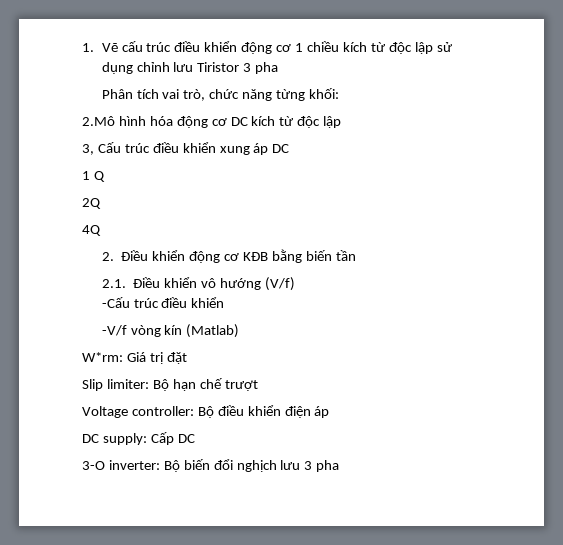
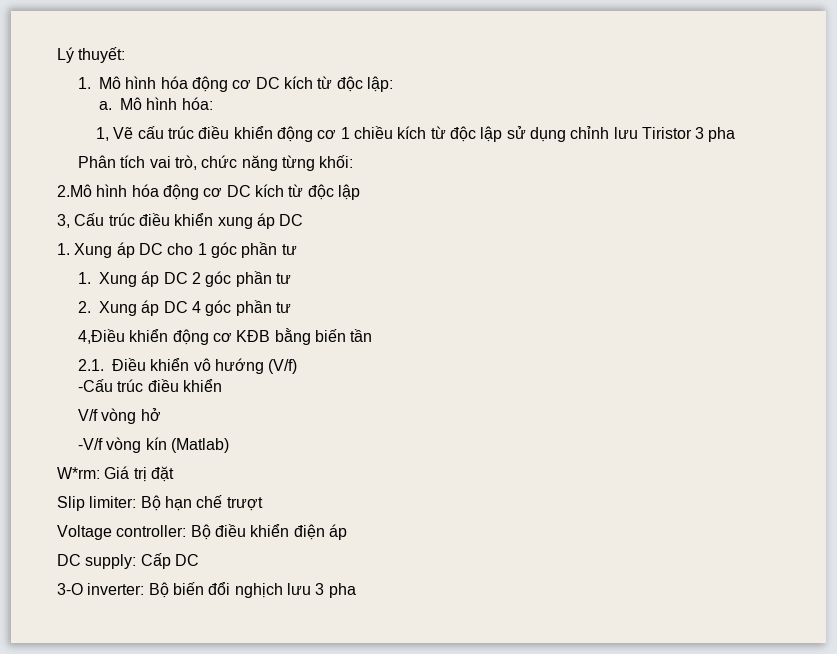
[82,43,94,52] 1. -> [57,47,126,63] [77,76,393,92] [98,97,213,110] [96,127,110,141] Lý thuyết: // 1. Mô hình hóa động cơ DC kích từ độc lập: // a. Mô hình hóa: // 1,
[82,171,105,182] [82,198,101,209] [82,225,101,236] [101,250,149,261] 1 Q // 2Q // 4Q // 2. Điều -> [57,242,297,258] [77,271,291,287] [77,300,291,316] [77,329,125,344] 1. Xung áp DC cho 1 góc phần tư // 1. Xung áp DC 2 góc phần tư // 2. Xung áp DC 4 góc phần tư // 4,Điều
(225, 302) none -> [77,408,161,424] // V/f vòng hở

